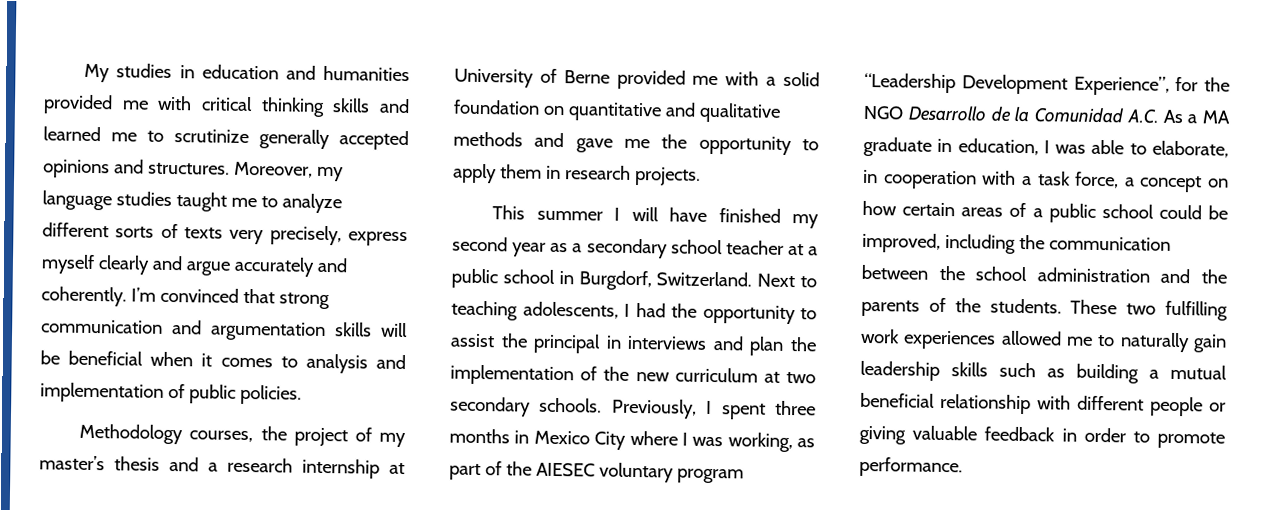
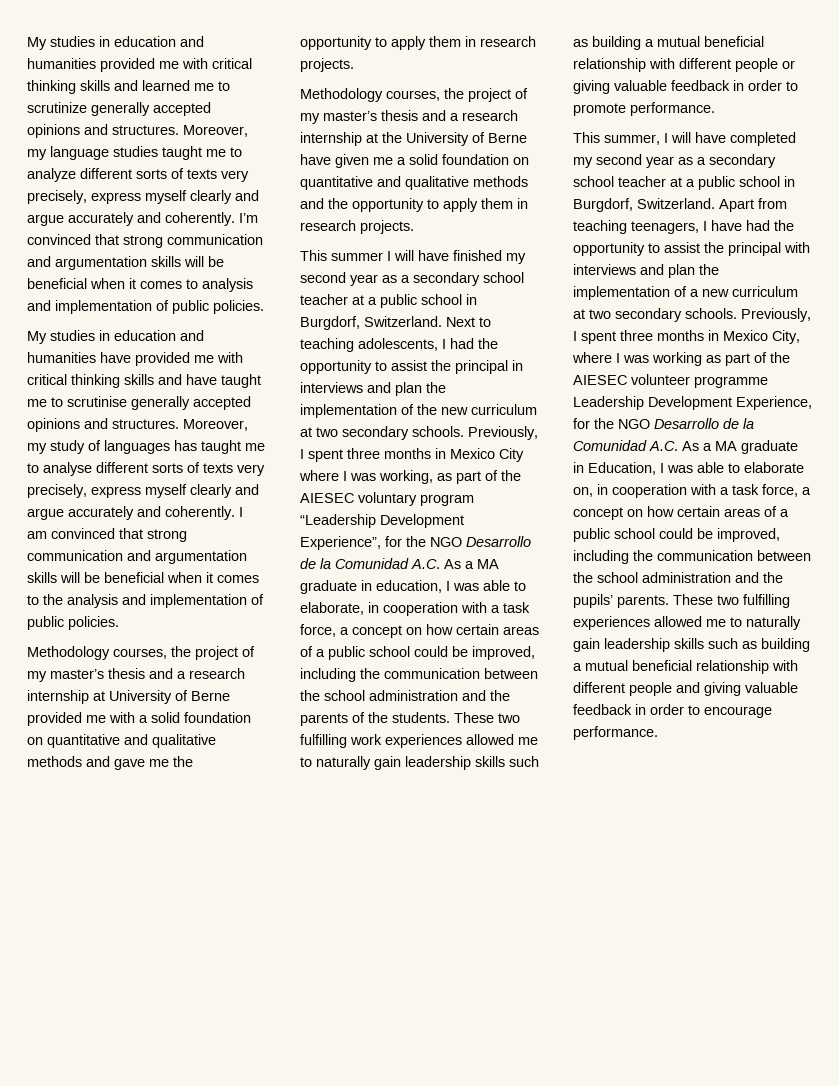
(302, 394) none -> [27,330,204,344] [27,352,243,366] [27,374,261,388] [27,396,251,410] [27,418,248,432] [27,440,265,454] [27,462,265,476] [27,484,259,498] [27,506,243,520] [27,528,187,542] [27,550,247,564] [27,572,259,583] [27,594,264,608] [27,616,119,630] // My studies in education and humanities have provided me with critical thinking skills and have taught me to scrutinise generally accepted opinions and structures. Moreover, my study of languages has taught me to analyse different sorts of texts very precisely, express myself clearly and argue accurately and coherently. I am convinced that strong communication and argumentation skills will be beneficial when it comes to the analysis and implementation of public policies.
(701, 176) none -> [300,88,528,102] [300,110,518,124] [300,132,527,146] [300,154,529,168] [300,176,528,190] [300,198,528,212] [300,220,414,234] // Methodology courses, the project of my master’s thesis and a research internship at the University of Berne have given me a solid foundation on quantitative and qualitative methods and the opportunity to apply them in research projects.
(963, 467) none -> [573,132,796,146] [573,154,776,168] [573,176,795,190] [573,198,787,212] [573,220,794,234] [573,242,810,256] [573,264,719,278] [573,286,798,300] [573,308,811,322] [573,330,800,344] [572,352,790,366] [573,374,768,388] [573,396,812,410] [573,418,754,429] [573,440,798,454] [573,462,804,475] [573,484,811,498] [573,506,789,520] [573,528,780,542] [573,550,811,564] [573,572,783,583] [573,594,790,608] [573,616,801,630] [573,638,810,652] [573,660,798,674] [573,682,798,696] [573,704,772,718] [573,726,658,740] // This summer, I will have completed my second year as a secondary school teacher at a public school in Burgdorf, Switzerland. Apart from teaching teenagers, I have had the opportunity to assist the principal with interviews and plan the implementation of a new curriculum at two secondary schools. Previously, I spent three months in Mexico City, where I was working as part of the AIESEC volunteer programme Leadership Development Experience, for the NGO Desarrollo de la Comunidad A.C. As a MA graduate in Education, I was able to elaborate on, in cooperation with a task force, a concept on how certain areas of a public school could be improved, including the communication between the school administration and the pupils’ parents. These two fulfilling experiences allowed me to naturally gain leadership skills such as building a mutual beneficial relationship with different people and giving valuable feedback in order to encourage performance.

